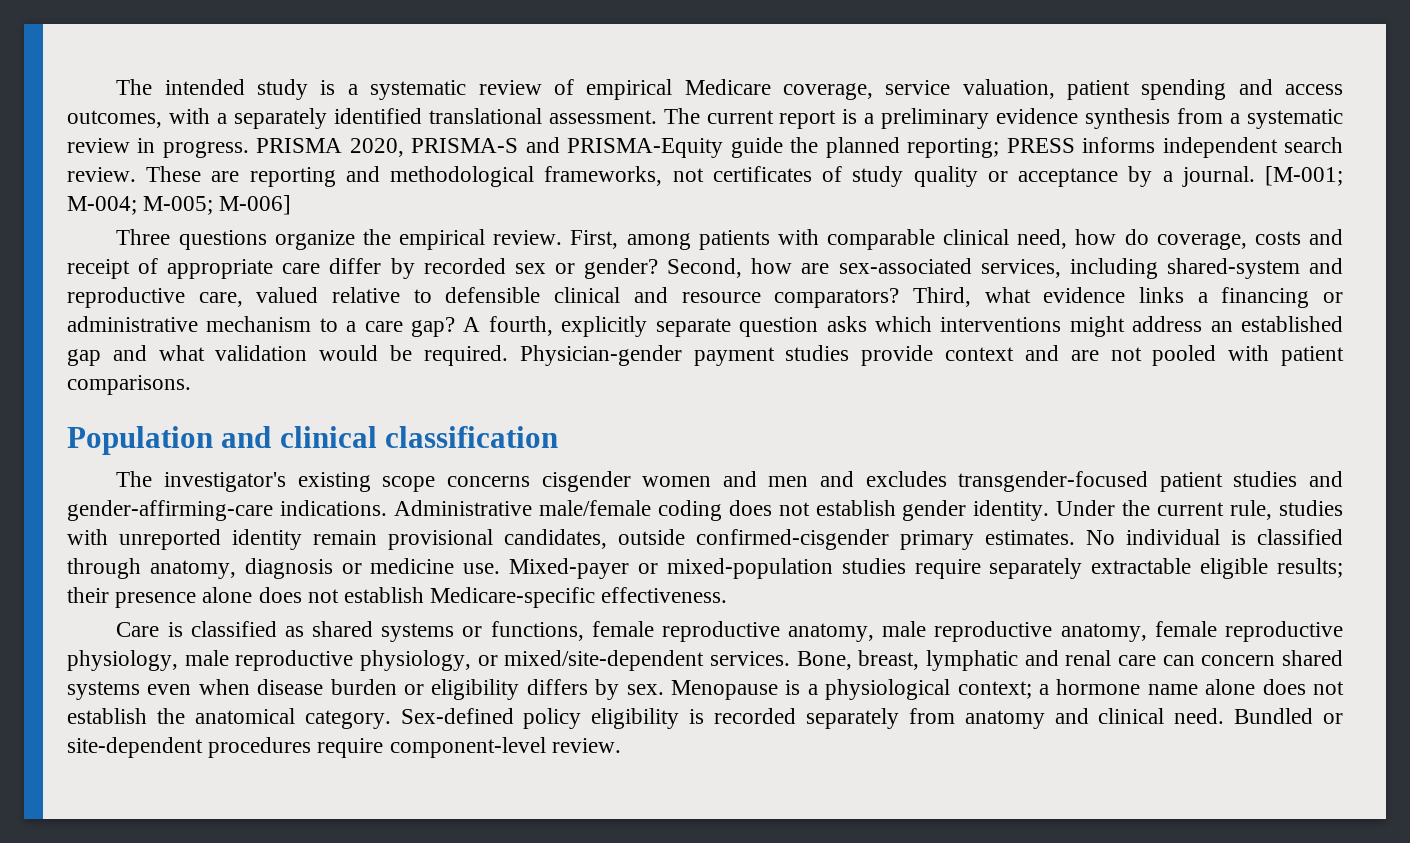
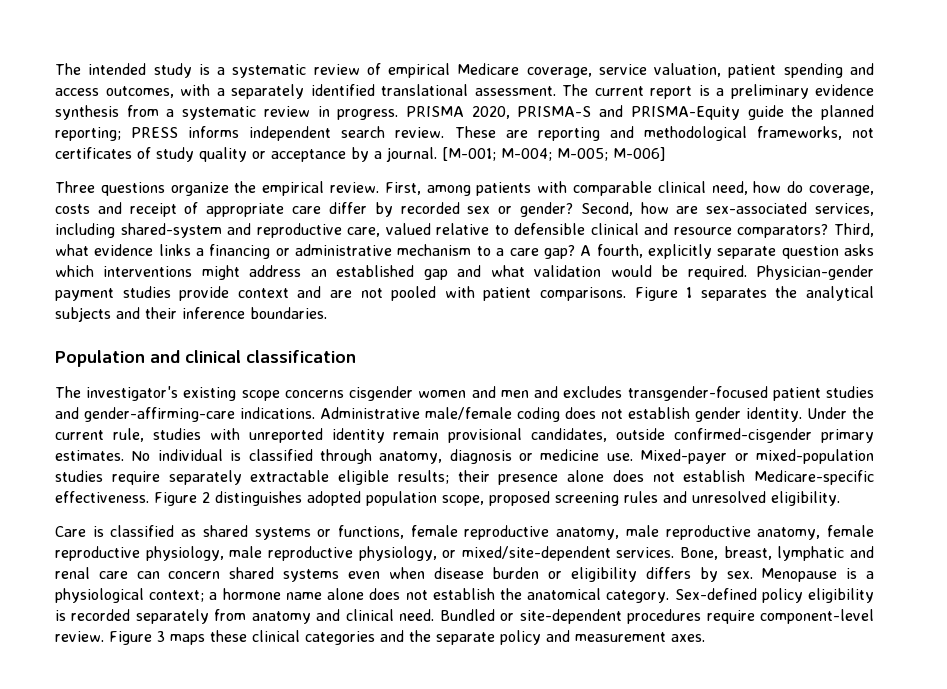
(191, 385) none -> [634,286,875,301] [55,307,327,322] Figure 1 separates the analytical subjects and their inference boundaries.
(728, 595) none -> [154,491,840,506] Figure 2 distinguishes adopted population scope, proposed screening rules and unresolved eligibility.
(621, 745) none -> [109,630,705,645] Figure 3 maps these clinical categories and the separate policy and measurement axes.

